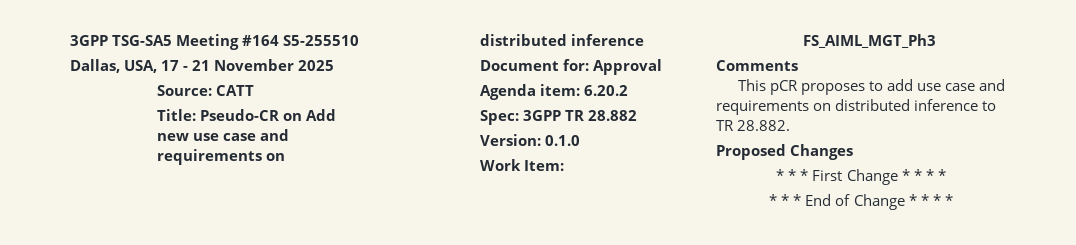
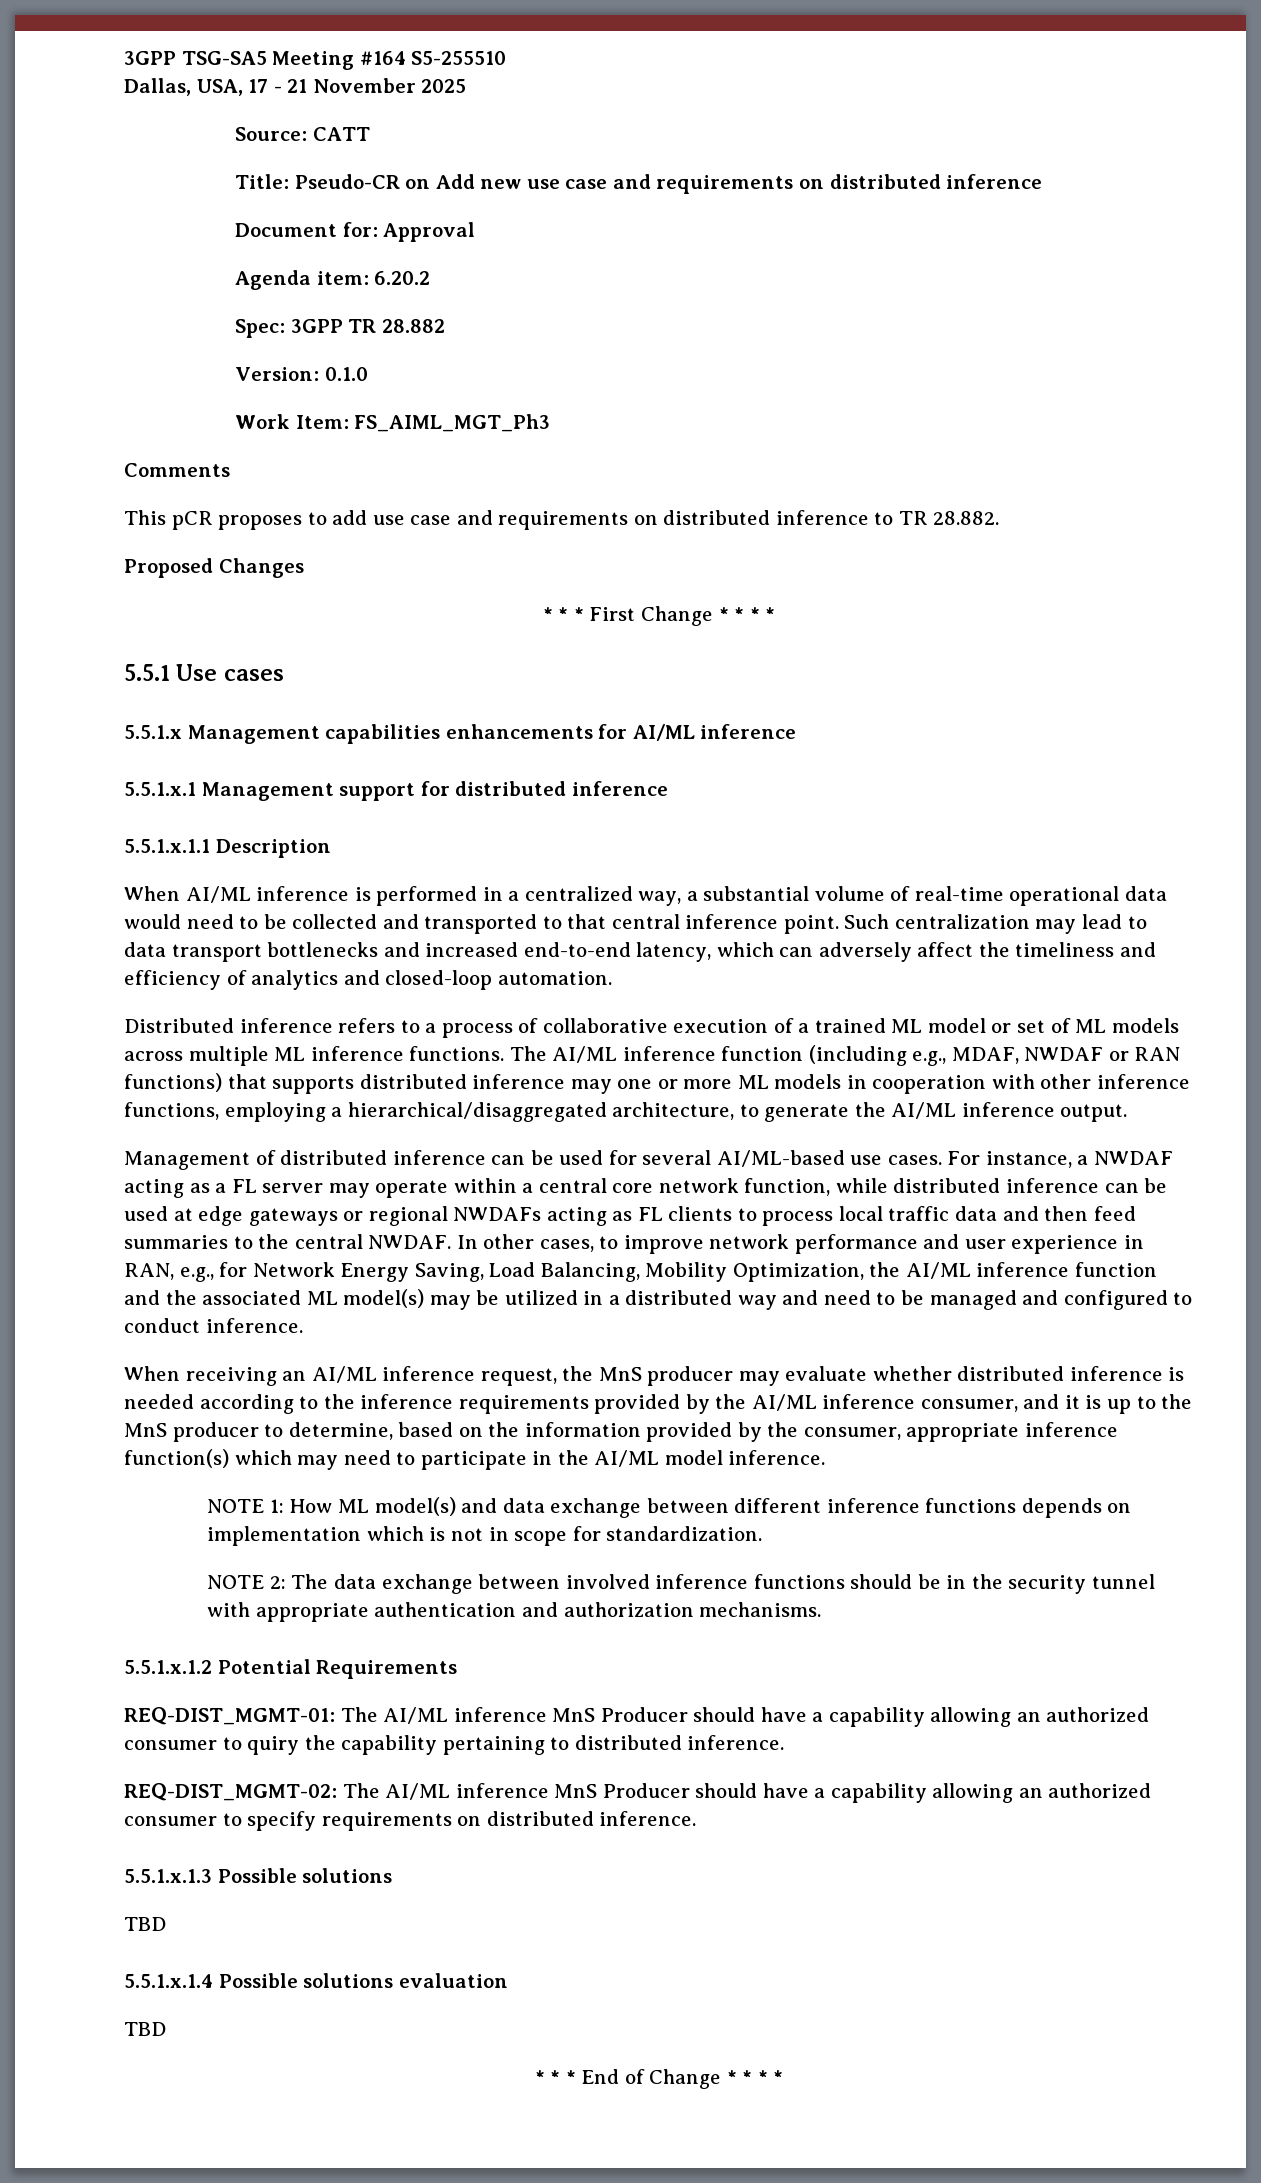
(946, 175) none -> [124,664,284,681] [124,724,797,744] [124,781,668,801] [124,839,331,858] [124,886,1168,906] [124,914,1147,934] [124,942,1156,962] [124,970,612,990] [124,1018,1179,1038] [124,1045,1181,1066] [124,1073,1191,1094] [124,1102,1128,1122] [124,1150,1174,1170] [124,1178,1168,1198] [124,1206,1136,1226] [124,1234,1145,1254] [124,1262,1157,1282] [124,1289,1193,1310] [124,1318,303,1333] [124,1366,1185,1386] [124,1394,1193,1414] [124,1422,1118,1442] [124,1449,826,1470] [207,1497,1132,1518] [207,1526,763,1546] [207,1574,1155,1594] [207,1602,822,1622] [124,1659,458,1679] [124,1707,1150,1727] [124,1735,785,1755] [124,1783,1152,1803] [124,1811,697,1831] [124,1868,393,1883] [124,1917,166,1931] [124,1973,508,1988] [124,2022,166,2036] // 5.5.1 Use cases // 5.5.1.x Management capabilities enhancements for AI/ML inference // 5.5.1.x.1 Management support for distributed inference // 5.5.1.x.1.1 Description // When AI/ML inference is performed in a centralized way, a substantial volume of real-time operational data would need to be collected and transported to that central inference point. Such centralization may lead to data transport bottlenecks and increased end-to-end latency, which can adversely affect the timeliness and efficiency of analytics and closed-loop automation. // Distributed inference refers to a process of collaborative execution of a trained ML model or set of ML models across multiple ML inference functions. The AI/ML inference function (including e.g., MDAF, NWDAF or RAN functions) that supports distributed inference may one or more ML models in cooperation with other inference functions, employing a hierarchical/disaggregated architecture, to generate the AI/ML inference output. // Management of distributed inference can be used for several AI/ML-based use cases. For instance, a NWDAF acting as a FL server may operate within a central core network function, while distributed inference can be used at edge gateways or regional NWDAFs acting as FL clients to process local traffic data and then feed summaries to the central NWDAF. In other cases, to improve network performance and user experience in RAN, e.g., for Network Energy Saving, Load Balancing, Mobility Optimization, the AI/ML inference function and the associated ML model(s) may be utilized in a distributed way and need to be managed and configured to conduct inference. // When receiving an AI/ML inference request, the MnS producer may evaluate whether distributed inference is needed according to the inference requirements provided by the AI/ML inference consumer, and it is up to the MnS producer to determine, based on the information provided by the consumer, appropriate inference function(s) which may need to participate in the AI/ML model inference. // NOTE 1: How ML model(s) and data exchange between different inference functions depends on implementation which is not in scope for standardization. // NOTE 2: The data exchange between involved inference functions should be in the security tunnel with appropriate authentication and authorization mechanisms. // 5.5.1.x.1.2 Potential Requirements // REQ-DIST_MGMT-01: The AI/ML inference MnS Producer should have a capability allowing an authorized consumer to quiry the capability pertaining to distributed inference. // REQ-DIST_MGMT-02: The AI/ML inference MnS Producer should have a capability allowing an authorized consumer to specify requirements on distributed inference. // 5.5.1.x.1.3 Possible solutions // TBD // 5.5.1.x.1.4 Possible solutions evaluation // TBD

